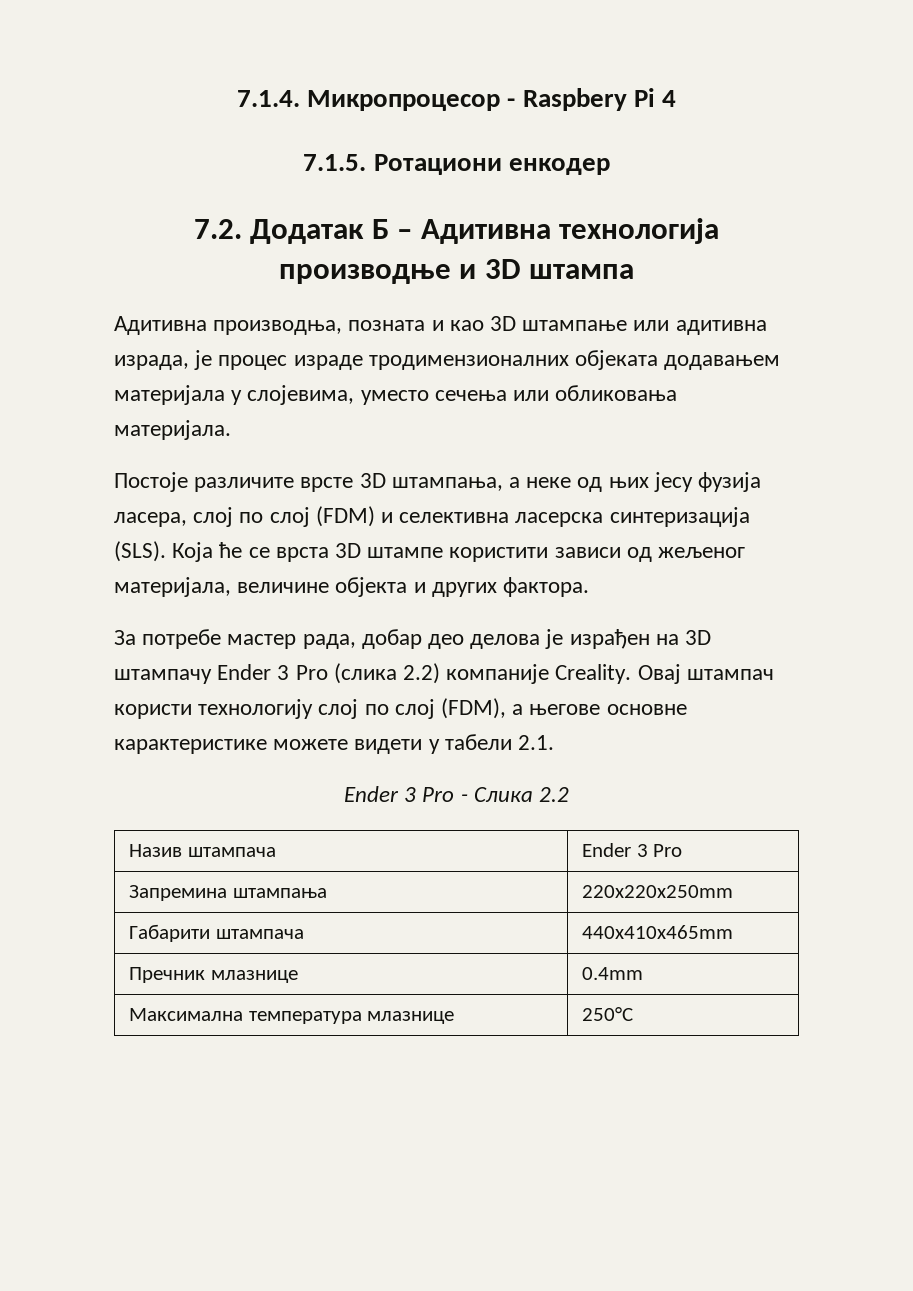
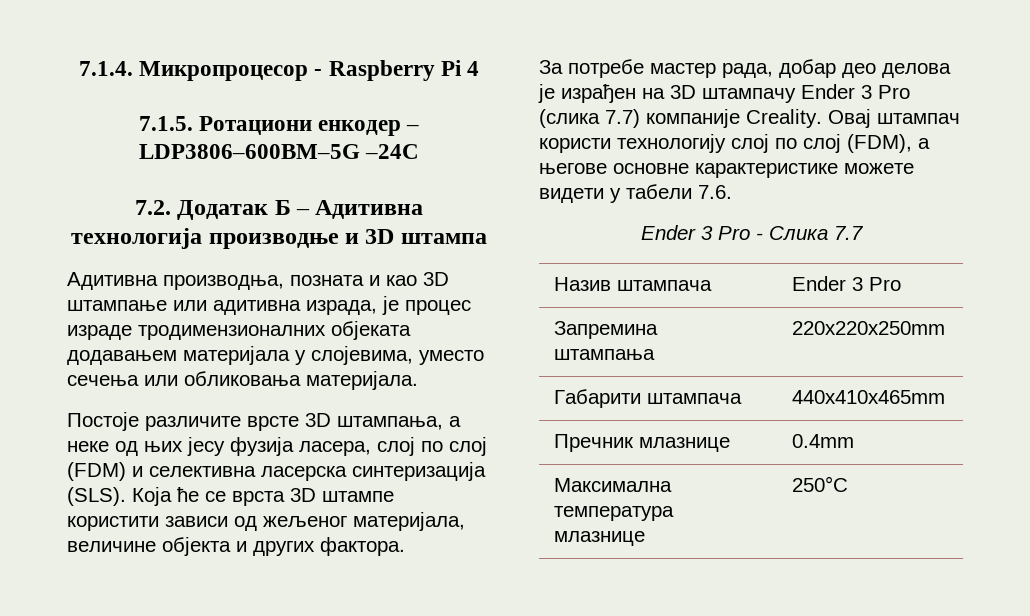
[522,88,627,111] Raspbery -> [328,60,435,81] Raspberry
(610, 166) none -> [406,125,420,131] [138,144,420,159] – LDP3806–600BM–5G –24C
[403,663,441,684] 2.2) -> [605,109,640,128] 7.7)
[518,735,555,750] 2.1. -> [698,185,732,199] 7.6.
[539,787,570,802] 2.2 -> [833,226,864,240] 7.7

